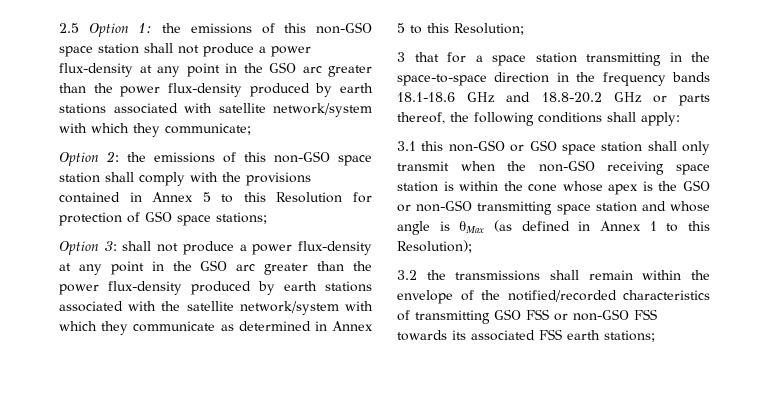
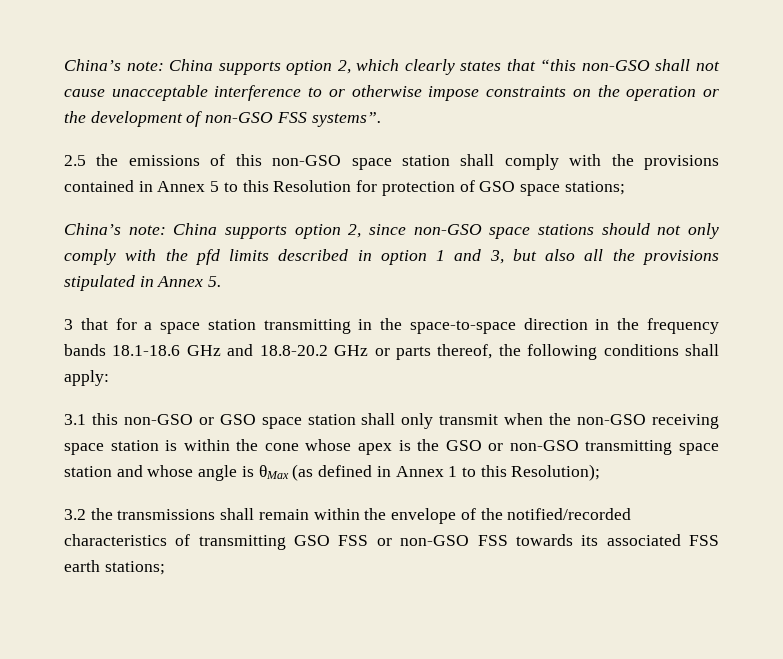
[59,22,373,37] [59,43,311,57] [59,62,372,77] [59,83,373,97] [59,103,372,117] [59,123,251,137] [59,151,119,166] 2.5 Option 1: the emissions of this non-GSO space station shall not produce a power flux-density at any point in the GSO arc greater than the power flux-density produced by earth stations associated with satellite network/system with which they communicate; // Option 2: -> [64,59,721,75] [64,85,720,101] [64,111,381,127] [64,155,86,166] China’s note: China supports option 2, which clearly states that “this non-GSO shall not cause unacceptable interference to or otherwise impose constraints on the operation or the development of non-GSO FSS systems”. // 2.5
[59,241,372,255] [59,260,372,275] [59,281,372,295] [59,301,373,315] [59,321,373,335] [397,23,524,35] Option 3: shall not produce a power flux-density at any point in the GSO arc greater than the power flux-density produced by earth stations associated with the satellite network/system with which they communicate as determined in Annex 5 to this Resolution; -> [64,223,719,239] [64,249,719,265] [64,275,222,291] China’s note: China supports option 2, since non-GSO space stations should not only comply with the pfd limits described in option 1 and 3, but also all the provisions stipulated in Annex 5.

